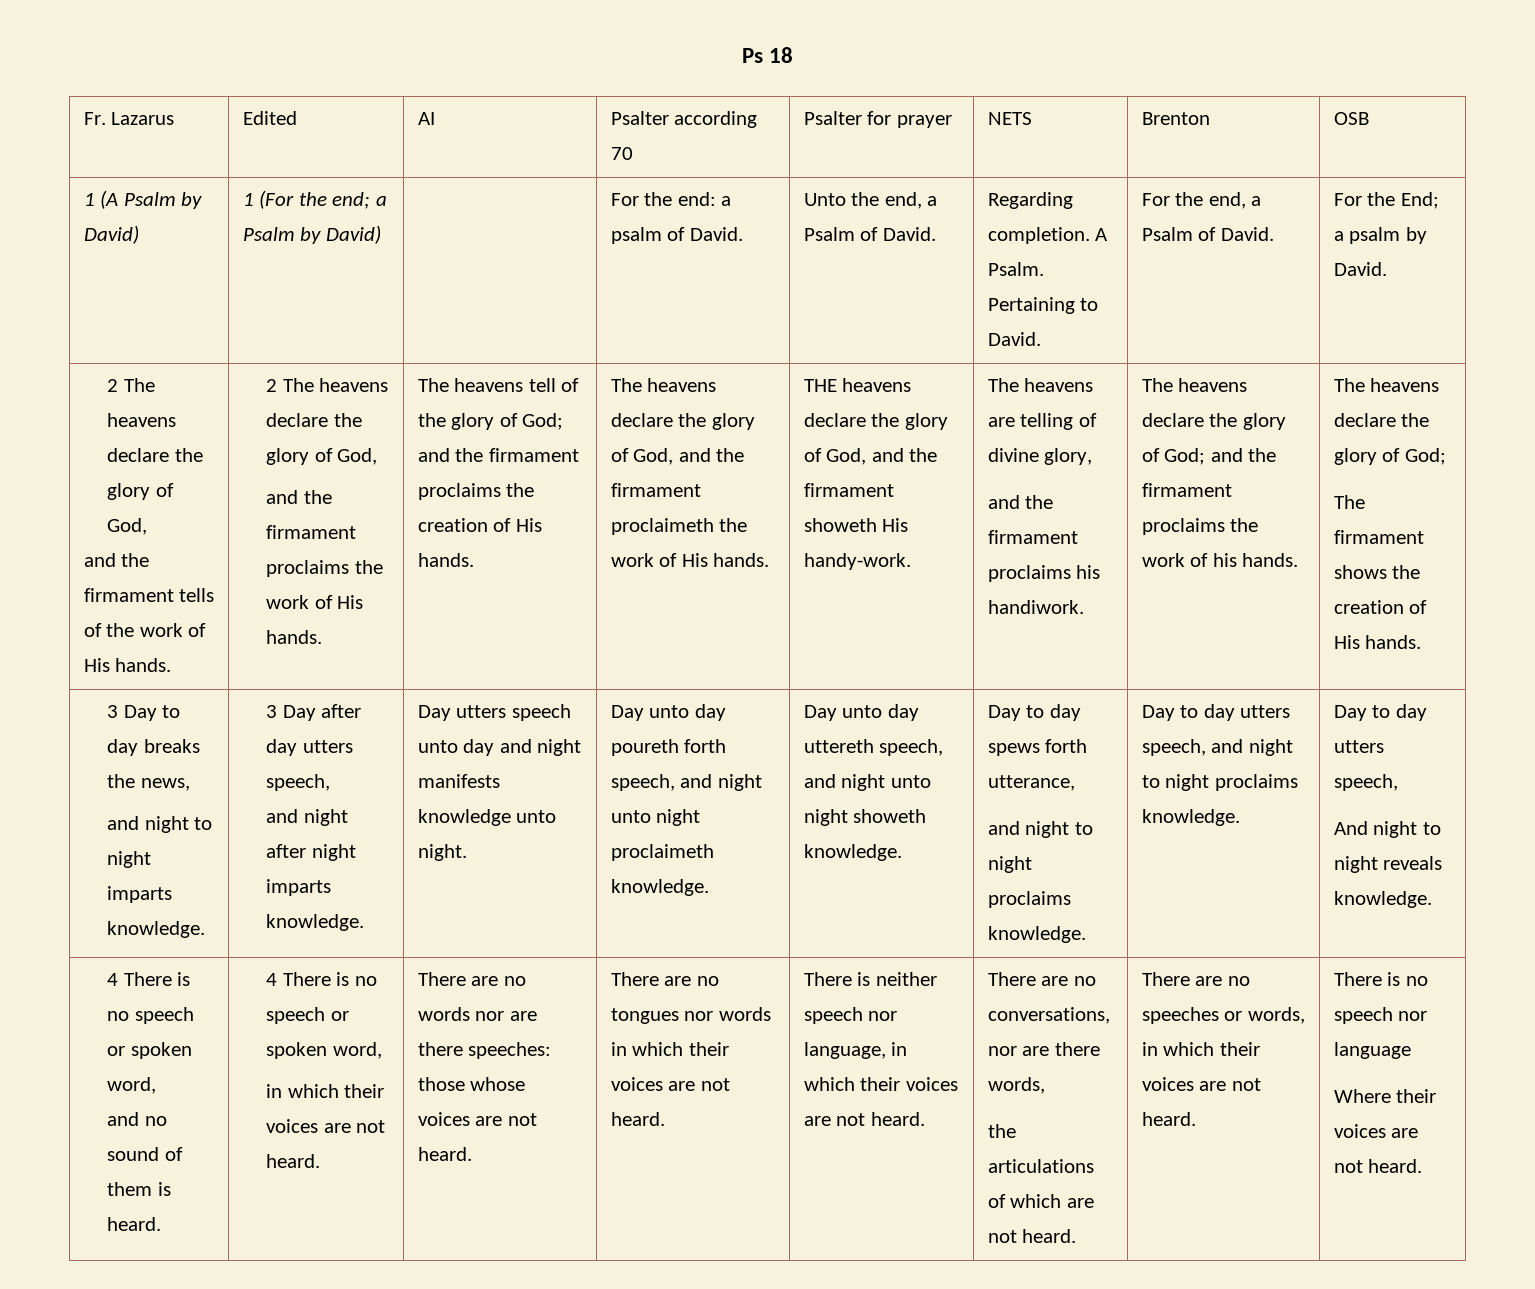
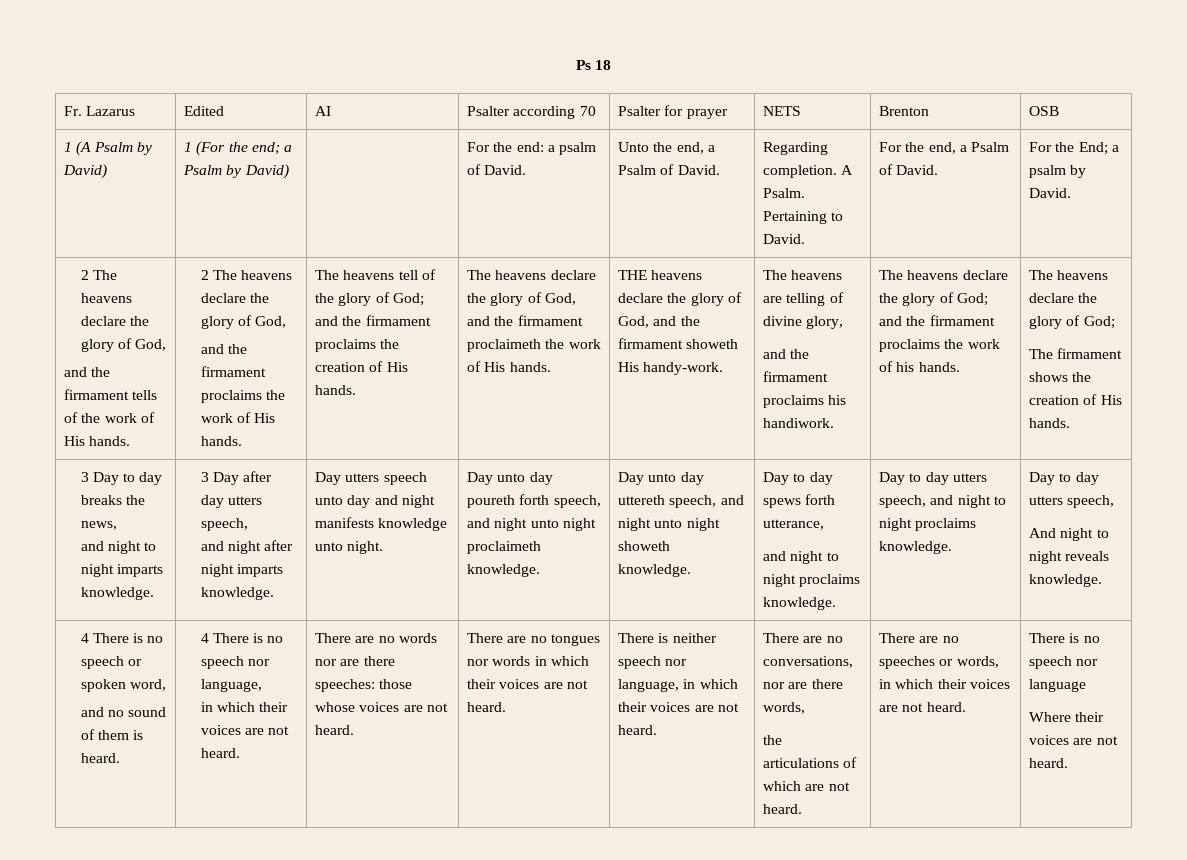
[330,1011,349,1021] [265,1042,382,1059] or spoken word, -> [247,659,270,666] [200,679,262,692] nor language,

